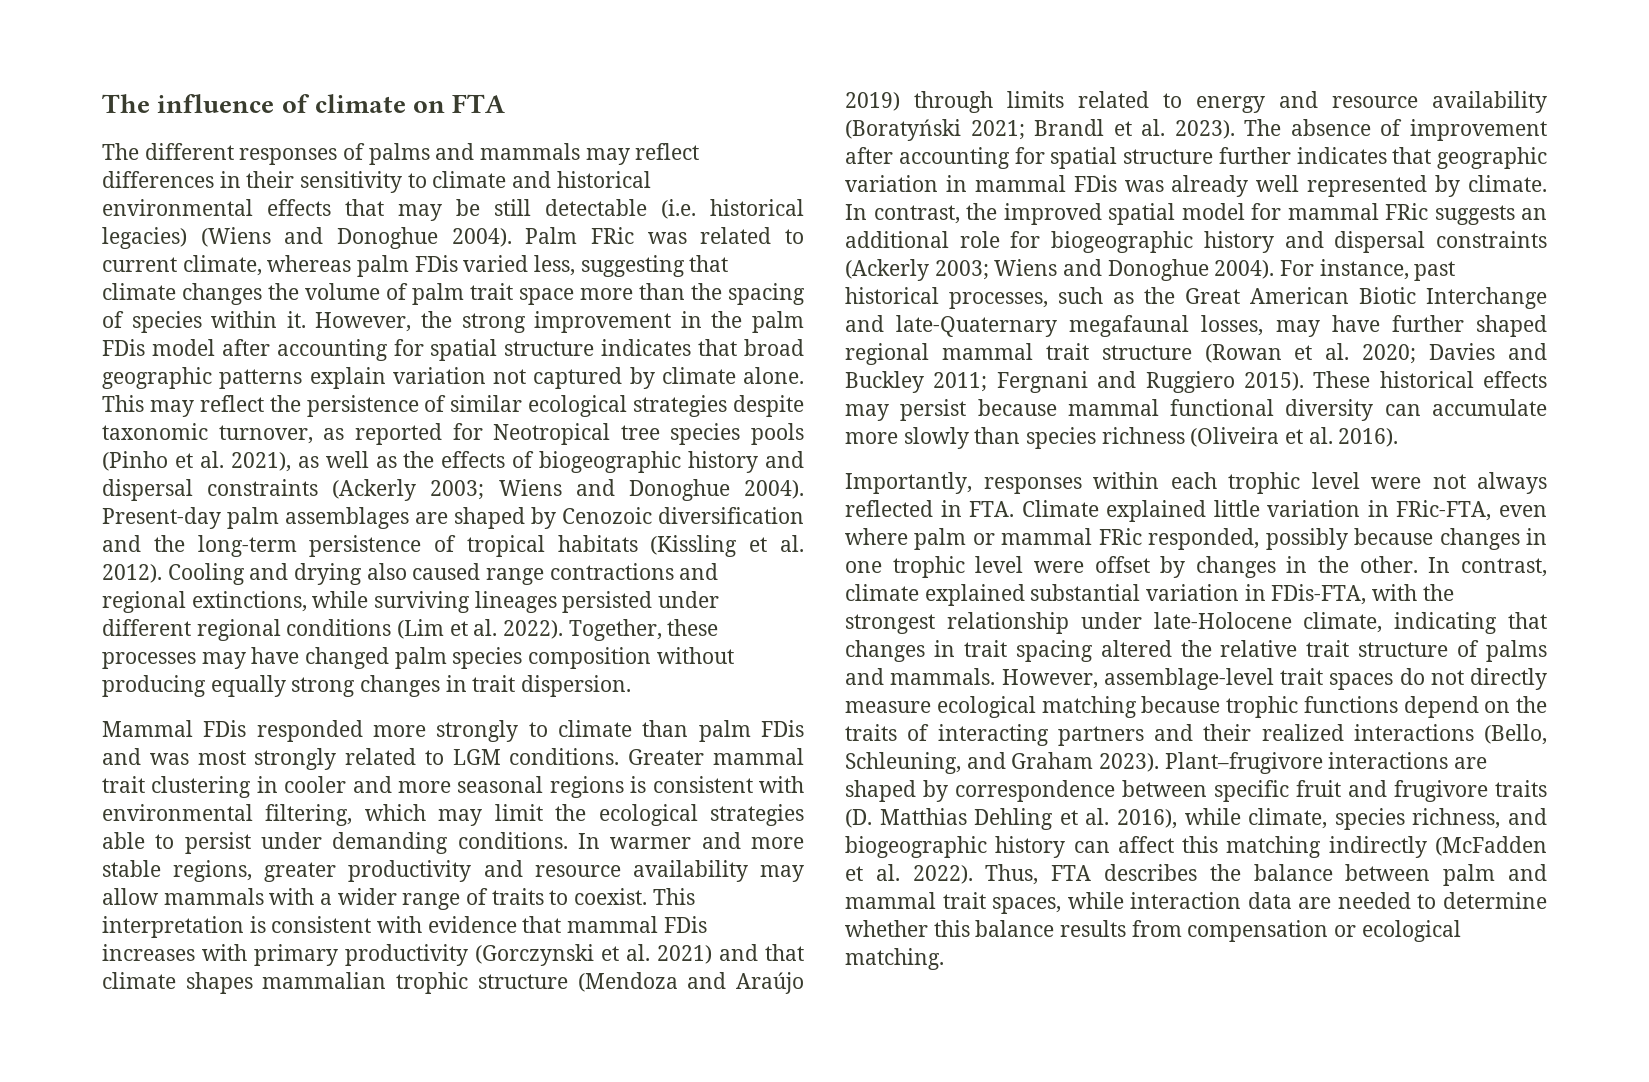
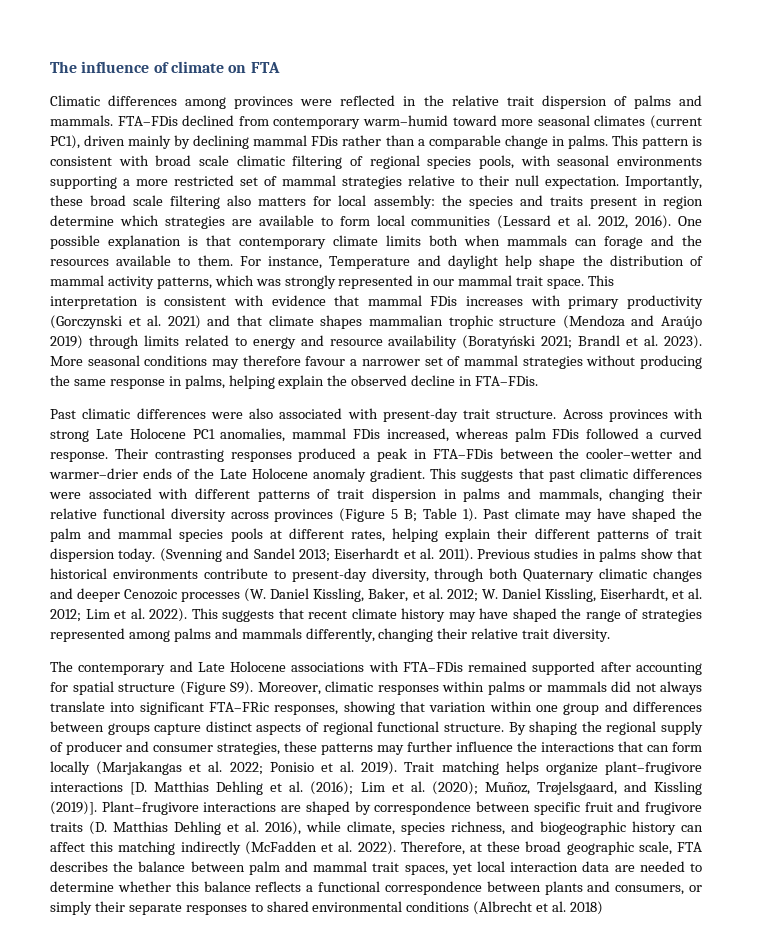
[102,143,700,165] [102,171,651,193] [102,199,804,221] [102,227,804,249] [102,255,729,277] [102,283,805,305] [102,311,805,333] [102,339,805,361] [102,367,804,389] [102,395,805,417] [102,423,804,445] [102,451,804,473] [102,479,804,501] [102,507,804,529] [102,535,805,557] [102,563,719,585] [102,591,720,613] [102,619,719,641] [102,647,734,669] [102,675,632,697] [102,720,805,742] [102,748,804,770] [102,776,804,798] [102,804,805,826] [102,832,804,854] [102,860,804,882] [102,888,648,910] The different responses of palms and mammals may reflect differences in their sensitivity to climate and historical environmental effects that may be still detectable (i.e. historical legacies) (Wiens and Donoghue 2004). Palm FRic was related to current climate, whereas palm FDis varied less, suggesting that climate changes the volume of palm trait space more than the spacing of species within it. However, the strong improvement in the palm FDis model after accounting for spatial structure indicates that broad geographic patterns explain variation not captured by climate alone. This may reflect the persistence of similar ecological strategies despite taxonomic turnover, as reported for Neotropical tree species pools (Pinho et al. 2021), as well as the effects of biogeographic history and dispersal constraints (Ackerly 2003; Wiens and Donoghue 2004). Present-day palm assemblages are shaped by Cenozoic diversification and the long-term persistence of tropical habitats (Kissling et al. 2012). Cooling and drying also caused range contractions and regional extinctions, while surviving lineages persisted under different regional conditions (Lim et al. 2022). Together, these processes may have changed palm species composition without producing equally strong changes in trait dispersion. // Mammal FDis responded more strongly to climate than palm FDis and was most strongly related to LGM conditions. Greater mammal trait clustering in cooler and more seasonal regions is consistent with environmental filtering, which may limit the ecological strategies able to persist under demanding conditions. In warmer and more stable regions, greater productivity and resource availability may allow mammals with a wider range of traits to coexist. -> [50,95,703,109] [50,115,703,129] [50,135,702,149] [50,155,703,169] [50,175,702,189] [50,195,704,209] [50,215,703,229] [50,235,702,249] [50,255,704,269] [50,275,585,289] Climatic differences among provinces were reflected in the relative trait dispersion of palms and mammals. FTA–FDis declined from contemporary warm–humid toward more seasonal climates (current PC1), driven mainly by declining mammal FDis rather than a comparable change in palms. This pattern is consistent with broad scale climatic filtering of regional species pools, with seasonal environments supporting a more restricted set of mammal strategies relative to their null expectation. Importantly, these broad scale filtering also matters for local assembly: the species and traits present in region determine which strategies are available to form local communities (Lessard et al. 2012, 2016). One possible explanation is that contemporary climate limits both when mammals can forage and the resources available to them. For instance, Temperature and daylight help shape the distribution of mammal activity patterns, which was strongly represented in our mammal trait space.
[1244,119,1547,141] [845,147,1547,169] [845,175,1547,197] [845,203,1547,225] [845,231,1547,253] [845,259,1456,281] [845,287,1547,309] [845,315,1547,337] [845,343,1547,365] [845,371,1547,393] [845,399,1547,421] [845,427,1399,449] [845,472,1547,494] [845,500,1547,522] [845,528,1547,550] [845,556,1547,578] [845,584,1454,606] [845,612,1547,634] [845,640,1547,662] [845,668,1547,690] [845,696,1547,718] [845,724,1547,746] [845,752,1160,774] The absence of improvement after accounting for spatial structure further indicates that geographic variation in mammal FDis was already well represented by climate. In contrast, the improved spatial model for mammal FRic suggests an additional role for biogeographic history and dispersal constraints (Ackerly 2003; Wiens and Donoghue 2004). For instance, past historical processes, such as the Great American Biotic Interchange and late-Quaternary megafaunal losses, may have further shaped regional mammal trait structure (Rowan et al. 2020; Davies and Buckley 2011; Fergnani and Ruggiero 2015). These historical effects may persist because mammal functional diversity can accumulate more slowly than species richness (Oliveira et al. 2016). // Importantly, responses within each trophic level were not always reflected in FTA. Climate explained little variation in FRic-FTA, even where palm or mammal FRic responded, possibly because changes in one trophic level were offset by changes in the other. In contrast, climate explained substantial variation in FDis-FTA, with the strongest relationship under late-Holocene climate, indicating that changes in trait spacing altered the relative trait structure of palms and mammals. However, assemblage-level trait spaces do not directly measure ecological matching because trophic functions depend on the traits of interacting partners and their realized interactions (Bello, Schleuning, and Graham 2023). -> [50,355,702,369] [50,375,539,389] [50,408,703,422] [50,428,702,442] [50,448,702,462] [49,468,702,482] [49,488,702,502] [50,508,703,522] [50,528,702,542] [50,548,702,562] [50,568,702,582] [50,588,702,602] [50,608,703,622] [50,628,611,642] [50,661,702,675] [50,681,702,695] [50,701,702,715] [50,721,704,735] [50,741,702,755] [50,761,702,775] [50,781,702,795] [50,801,97,815] More seasonal conditions may therefore favour a narrower set of mammal strategies without producing the same response in palms, helping explain the observed decline in FTA–FDis. // Past climatic differences were also associated with present-day trait structure. Across provinces with strong Late Holocene PC1 anomalies, mammal FDis increased, whereas palm FDis followed a curved response. Their contrasting responses produced a peak in FTA–FDis between the cooler–wetter and warmer–drier ends of the Late Holocene anomaly gradient. This suggests that past climatic differences were associated with different patterns of trait dispersion in palms and mammals, changing their relative functional diversity across provinces (Figure 5 B; Table 1). Past climate may have shaped the palm and mammal species pools at different rates, helping explain their different patterns of trait dispersion today. (Svenning and Sandel 2013; Eiserhardt et al. 2011). Previous studies in palms show that historical environments contribute to present-day diversity, through both Quaternary climatic changes and deeper Cenozoic processes (W. Daniel Kissling, Baker, et al. 2012; W. Daniel Kissling, Eiserhardt, et al. 2012; Lim et al. 2022). This suggests that recent climate history may have shaped the range of strategies represented among palms and mammals differently, changing their relative trait diversity. // The contemporary and Late Holocene associations with FTA–FDis remained supported after accounting for spatial structure (Figure S9). Moreover, climatic responses within palms or mammals did not always translate into significant FTA–FRic responses, showing that variation within one group and differences between groups capture distinct aspects of regional functional structure. By shaping the regional supply of producer and consumer strategies, these patterns may further influence the interactions that can form locally (Marjakangas et al. 2022; Ponisio et al. 2019). Trait matching helps organize plant–frugivore interactions [D. Matthias Dehling et al. (2016); Lim et al. (2020); Muñoz, Trøjelsgaard, and Kissling (2019)].
[985,864,1039,885] Thus, -> [400,841,672,855] Therefore, at these broad geographic scale,
[1067,892,1124,909] while -> [451,861,505,875] yet local
[1060,920,1461,942] [845,948,944,970] results from compensation or ecological matching. -> [255,881,703,895] [50,901,604,915] reflects a functional correspondence between plants and consumers, or simply their separate responses to shared environmental conditions (Albrecht et al. 2018)

